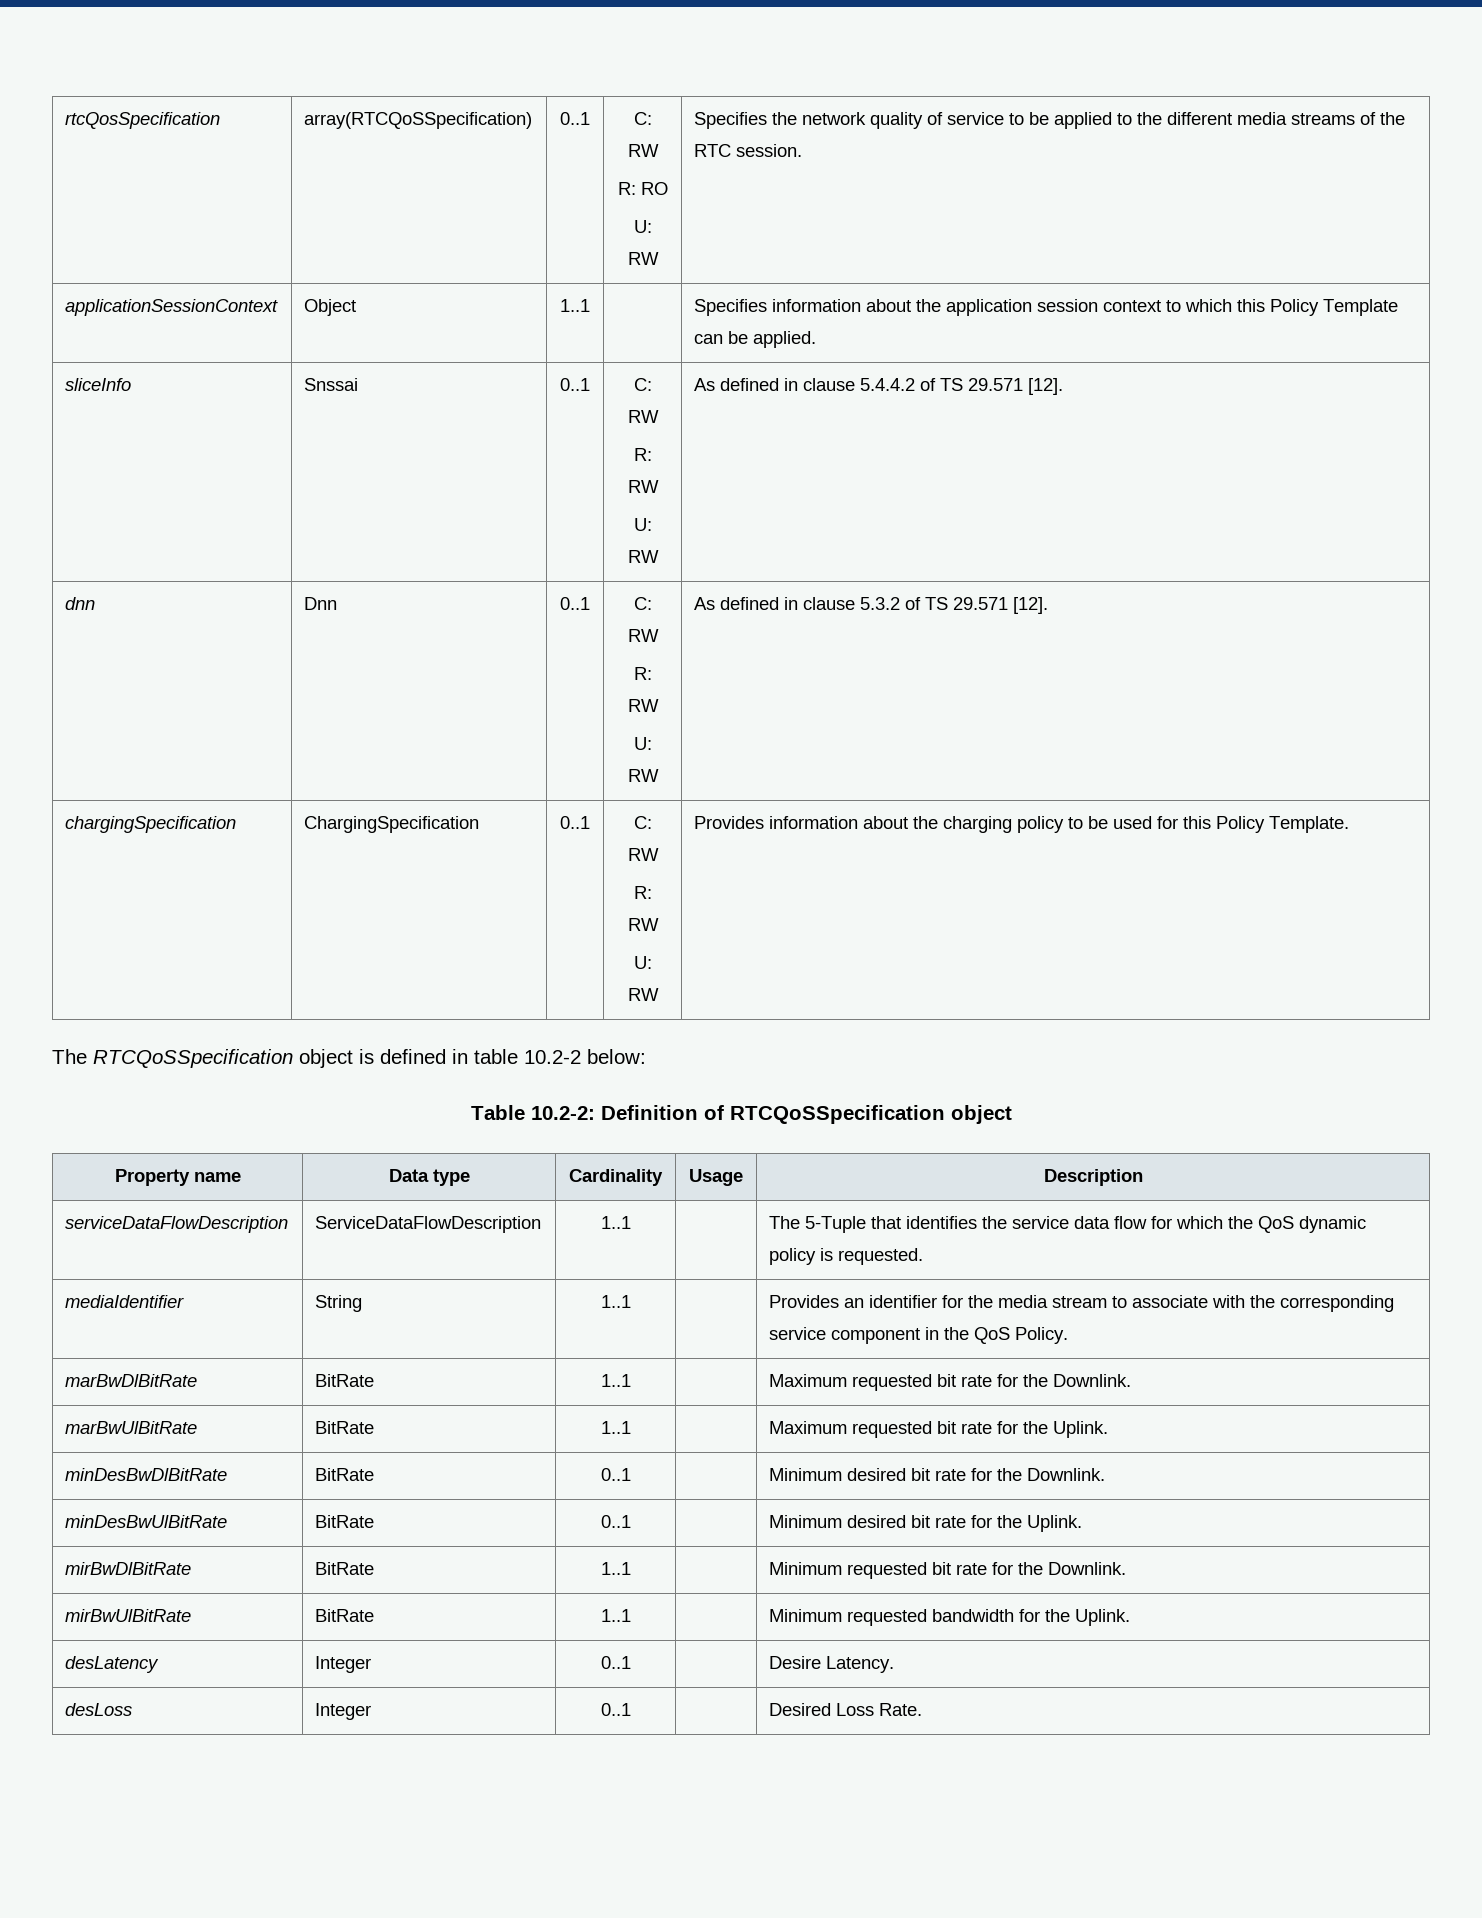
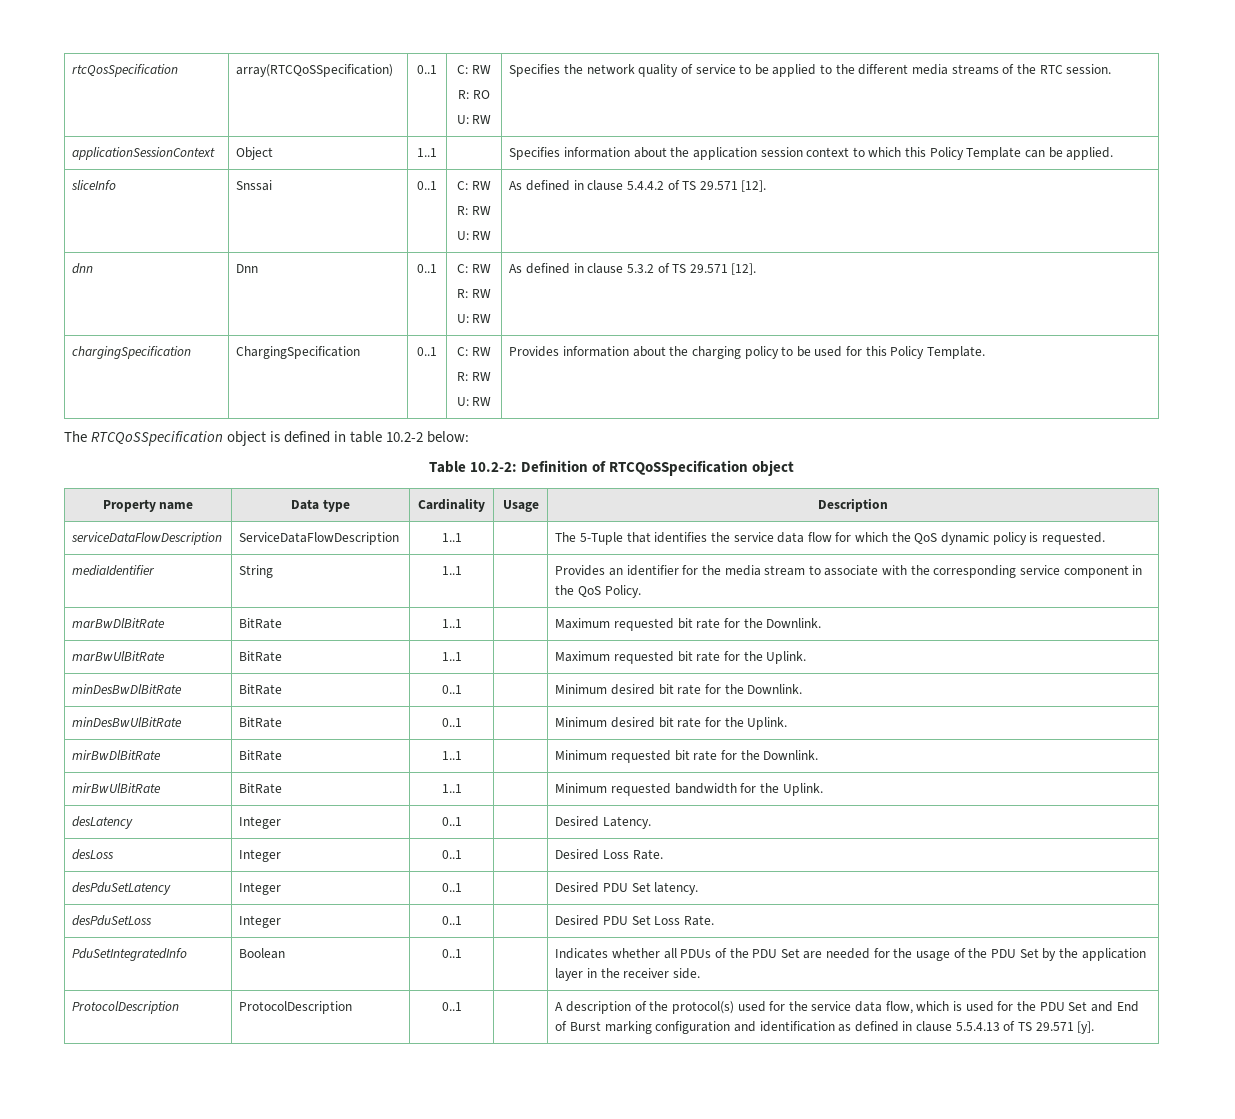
[769,1656,822,1669] Desire -> [555,816,600,827] Desired
(923, 1709) none -> [72,882,172,895] [239,882,282,895] [441,883,462,892] [555,882,699,895] [72,915,153,926] [239,915,282,928] [441,916,462,925] [555,915,714,926] [72,948,188,961] [239,948,286,959] [441,949,462,958] [555,948,1146,961] [555,968,700,981] [72,1001,180,1014] [239,1001,353,1014] [441,1002,462,1011] [555,1001,1139,1014] [555,1021,1095,1034] // desPduSetLatency | Integer | 0..1 | | Desired PDU Set latency. // desPduSetLoss | Integer | 0..1 | | Desired PDU Set Loss Rate. // PduSetIntegratedInfo | Boolean | 0..1 | | Indicates whether all PDUs of the PDU Set are needed for the usage of the PDU Set by the application layer in the receiver side. // ProtocolDescription | ProtocolDescription | 0..1 | | A description of the protocol(s) used for the service data flow, which is used for the PDU Set and End of Burst marking configuration and identification as defined in clause 5.5.4.13 of TS 29.571 [y].

